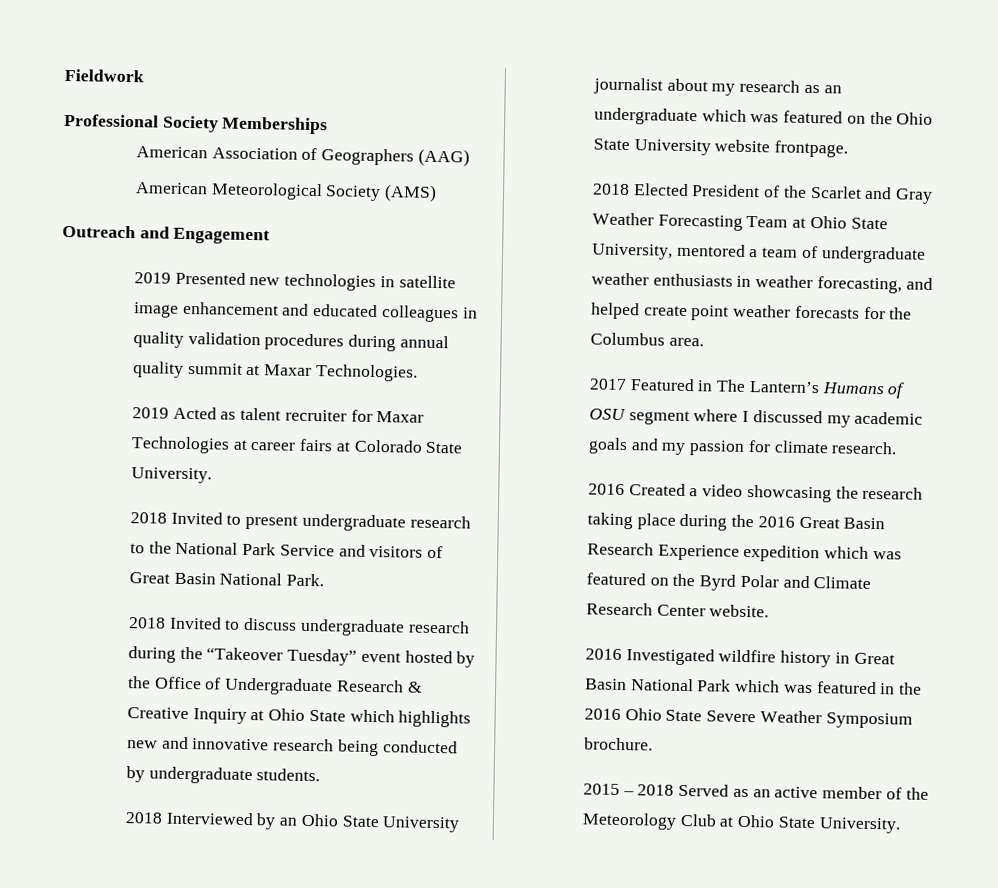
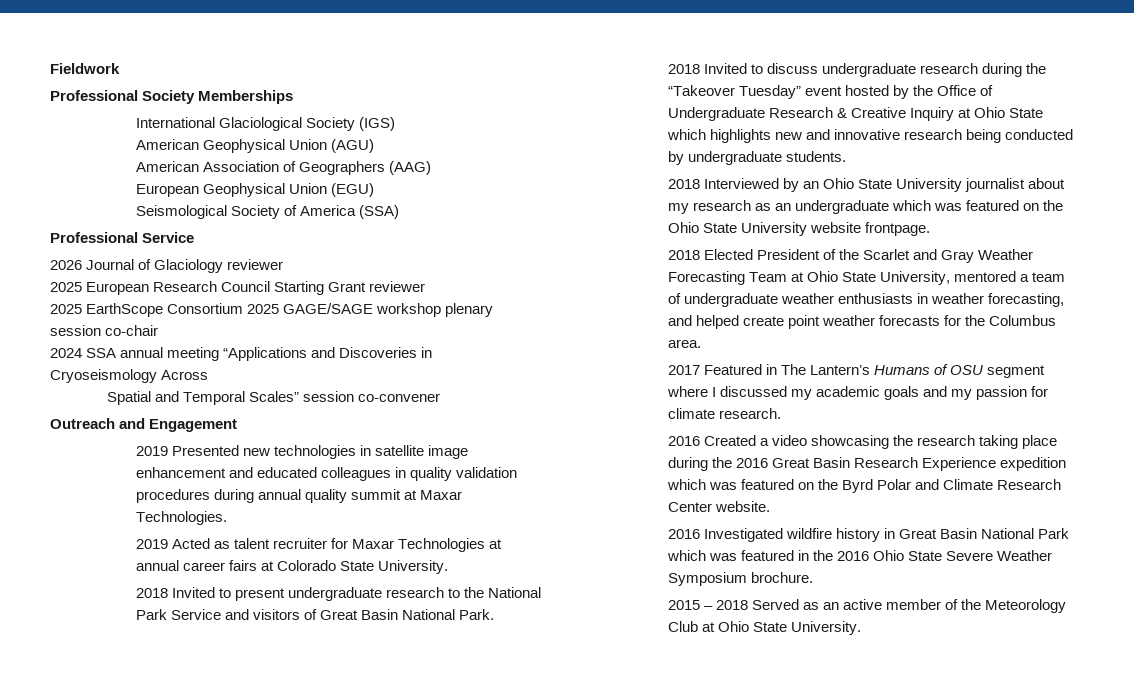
(329, 125) none -> [135,117,395,131] [135,139,374,153] // International Glaciological Society (IGS) // American Geophysical Union (AGU)
[134,182,438,202] American Meteorological Society (AMS) -> [135,183,374,197] [135,205,400,219] [50,232,195,243] [50,259,284,273] [50,281,426,295] [50,303,494,317] [50,325,159,336] [50,347,433,361] [50,369,209,383] [107,391,441,405] European Geophysical Union (EGU) // Seismological Society of America (SSA) // Professional Service // 2026 Journal of Glaciology reviewer // 2025 European Research Council Starting Grant reviewer // 2025 EarthScope Consortium 2025 GAGE/SAGE workshop plenary session co-chair // 2024 SSA annual meeting “Applications and Discoveries in Cryoseismology Across // Spatial and Temporal Scales” session co-convener
(248, 444) none -> [135,560,179,571] annual

